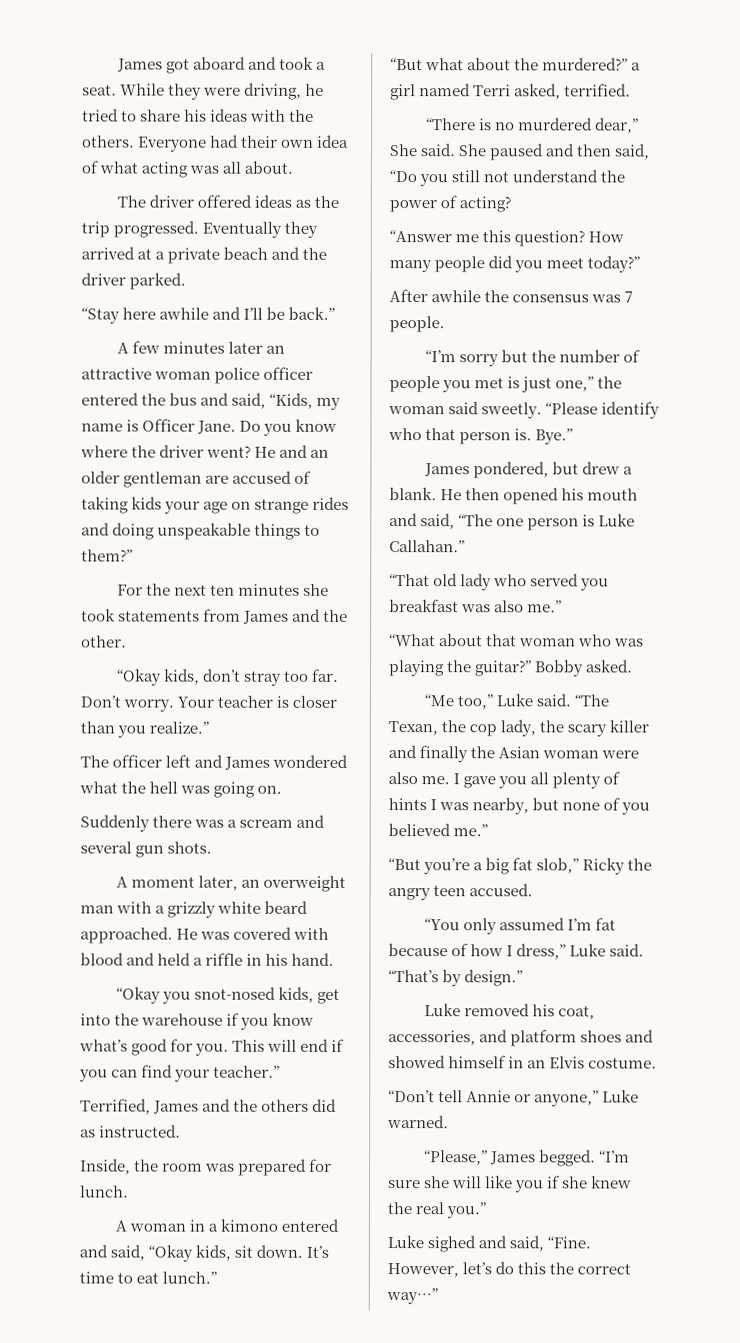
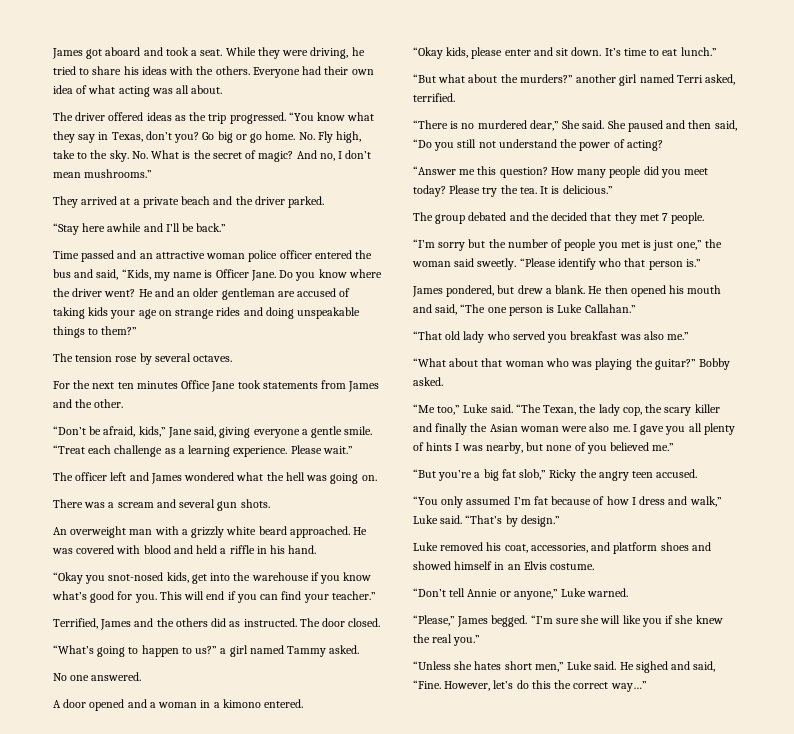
[202,221,319,238] Eventually they -> [288,112,375,121] [53,131,362,143] [53,150,372,162] [53,169,153,178] [53,196,78,208] “You know what they say in Texas, don’t you? Go big or go home. No. Fly high, take to the sky. No. What is the secret of magic? And no, I don’t mean mushrooms.” // They
[116,340,263,354] A few minutes later -> [53,250,137,262] Time passed and
(133, 555) none -> [53,353,233,365] // The tension rose by several octaves.
[303,583,330,596] she -> [181,380,236,392] Office Jane
[115,668,340,686] [80,695,338,712] [80,721,210,738] “Okay kids, don’t stray too far. Don’t worry. Your teacher is closer than you realize.” -> [53,426,373,438] [53,445,353,457] “Don’t be afraid, kids,” Jane said, giving everyone a gentle smile. “Treat each challenge as a learning experience. Please wait.”
[80,814,193,832] Suddenly there -> [53,499,83,508] There
[115,875,260,891] A moment later, an -> [53,527,67,535] An
[80,1158,333,1176] [79,1185,129,1198] [114,1218,340,1232] [79,1244,232,1262] // Inside, the room was prepared for lunch. // A woman in a kimono entered and said, “Okay kids, -> [299,618,381,627] [53,645,360,657] [53,672,142,681] [53,699,304,711] [413,47,553,59] The door closed. // “What’s going to happen to us?” a girl named Tammy asked. // No one answered. // A door opened and a woman in a kimono entered. // “Okay kids, please enter and
[542,57,642,71] murdered?” a -> [519,74,617,83] murders?” another
[587,255,641,273] [389,289,622,303] today?” // After awhile the consensus was -> [413,185,613,197] [413,212,659,224] today? Please try the tea. It is delicious.” // The group debated and the decided that they met
[514,428,574,445] is. Bye.” -> [685,259,701,267] is.”
[469,719,537,737] cop lady, -> [598,404,642,416] lady cop,
[516,943,567,960] dress,” -> [639,496,722,507] dress and walk,”
[387,1235,424,1249] Luke -> [413,661,634,672] “Unless she hates short men,” Luke said. He

